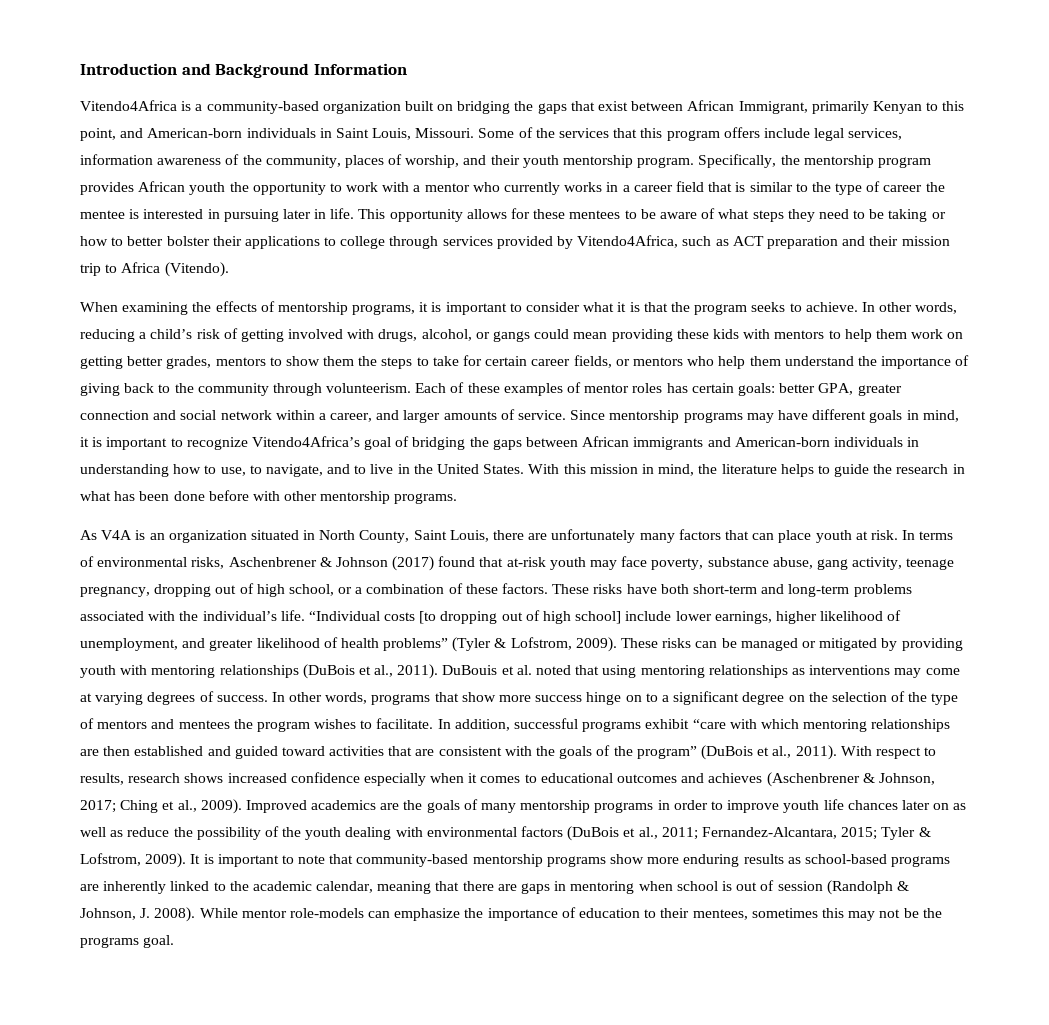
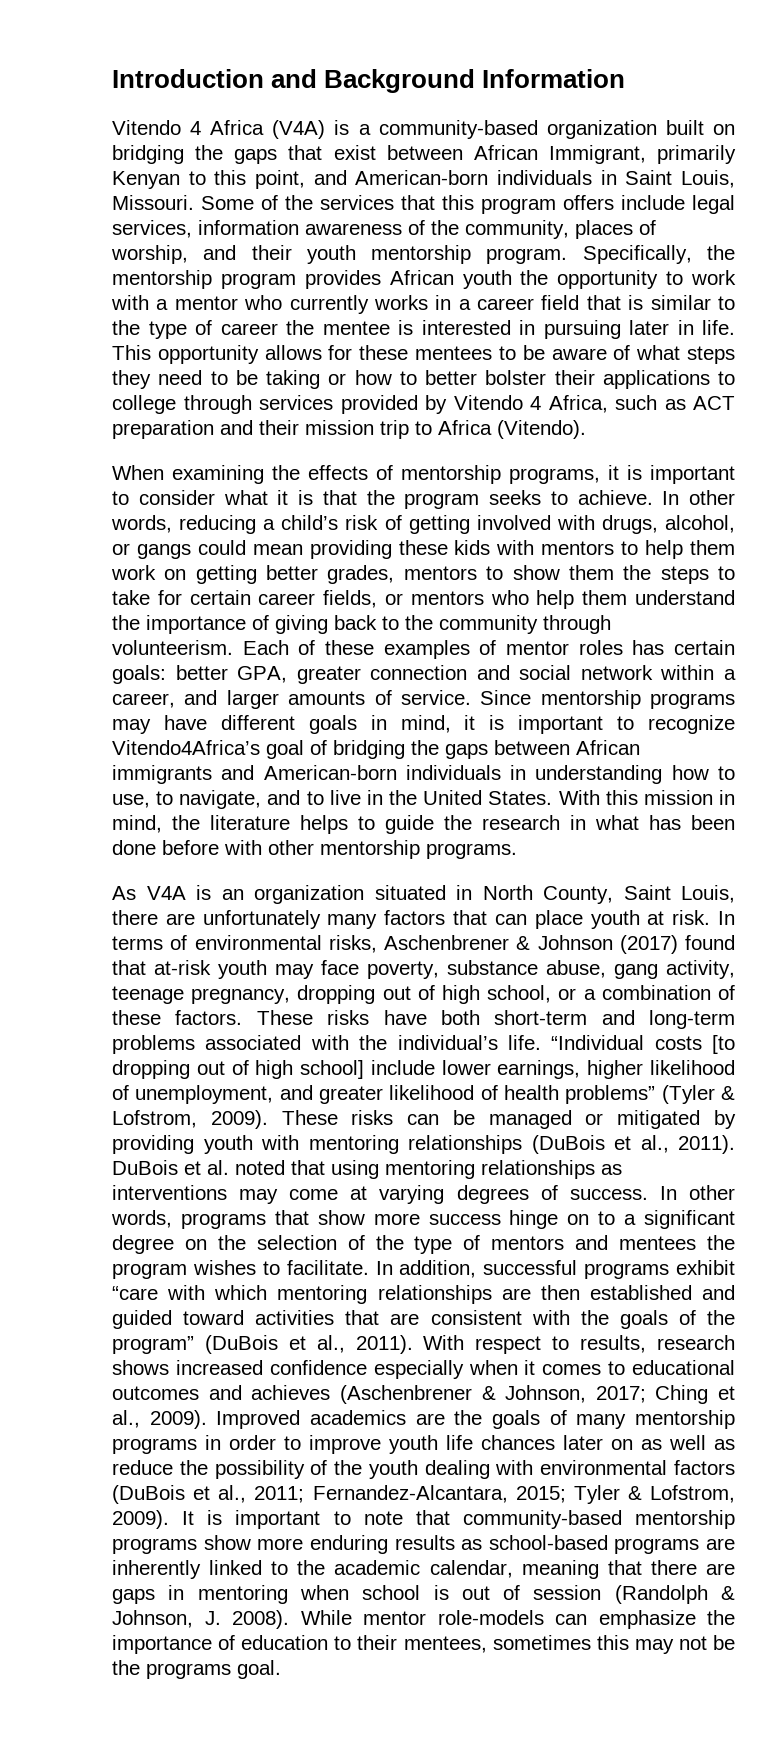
[80,100,177,111] Vitendo4Africa -> [112,120,326,139] Vitendo 4 Africa (V4A)
[577,235,679,248] Vitendo4Africa, -> [453,395,608,413] Vitendo 4 Africa,
[442,665,498,675] DuBouis -> [112,1160,178,1175] DuBois

